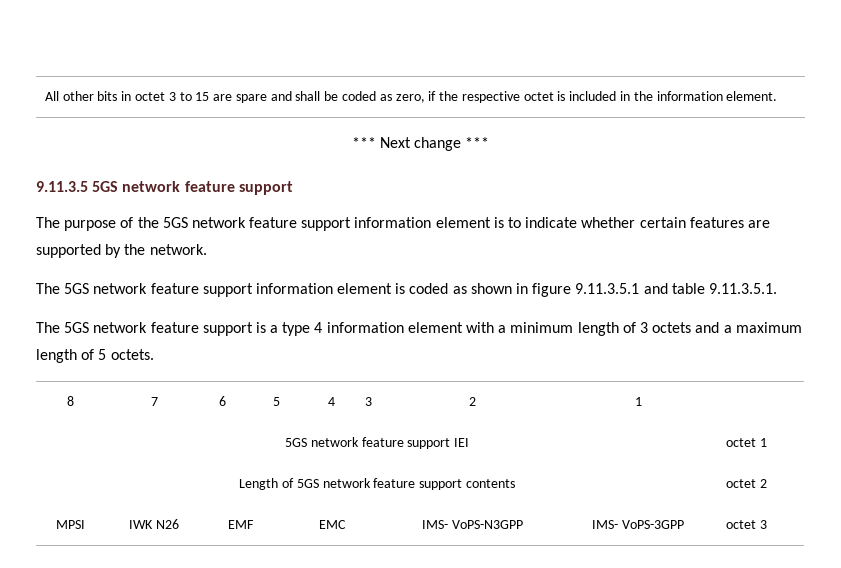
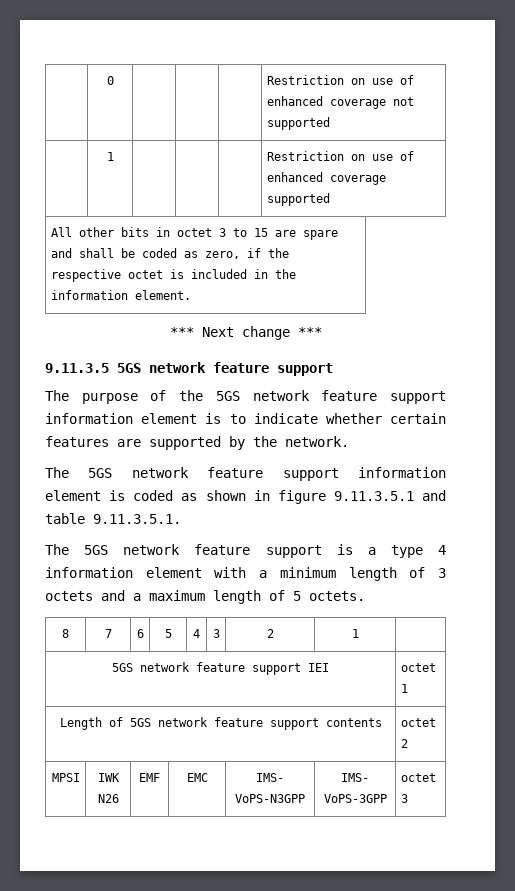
(44, 96) none -> [106,76,114,85] [266,75,414,85] [266,96,414,109] [266,117,330,130] [106,152,114,161] [266,151,414,161] [266,172,386,185] [266,193,330,206] | 0 | | | | Restriction on use of enhanced coverage not supported // | 1 | | | | Restriction on use of enhanced coverage supported //

